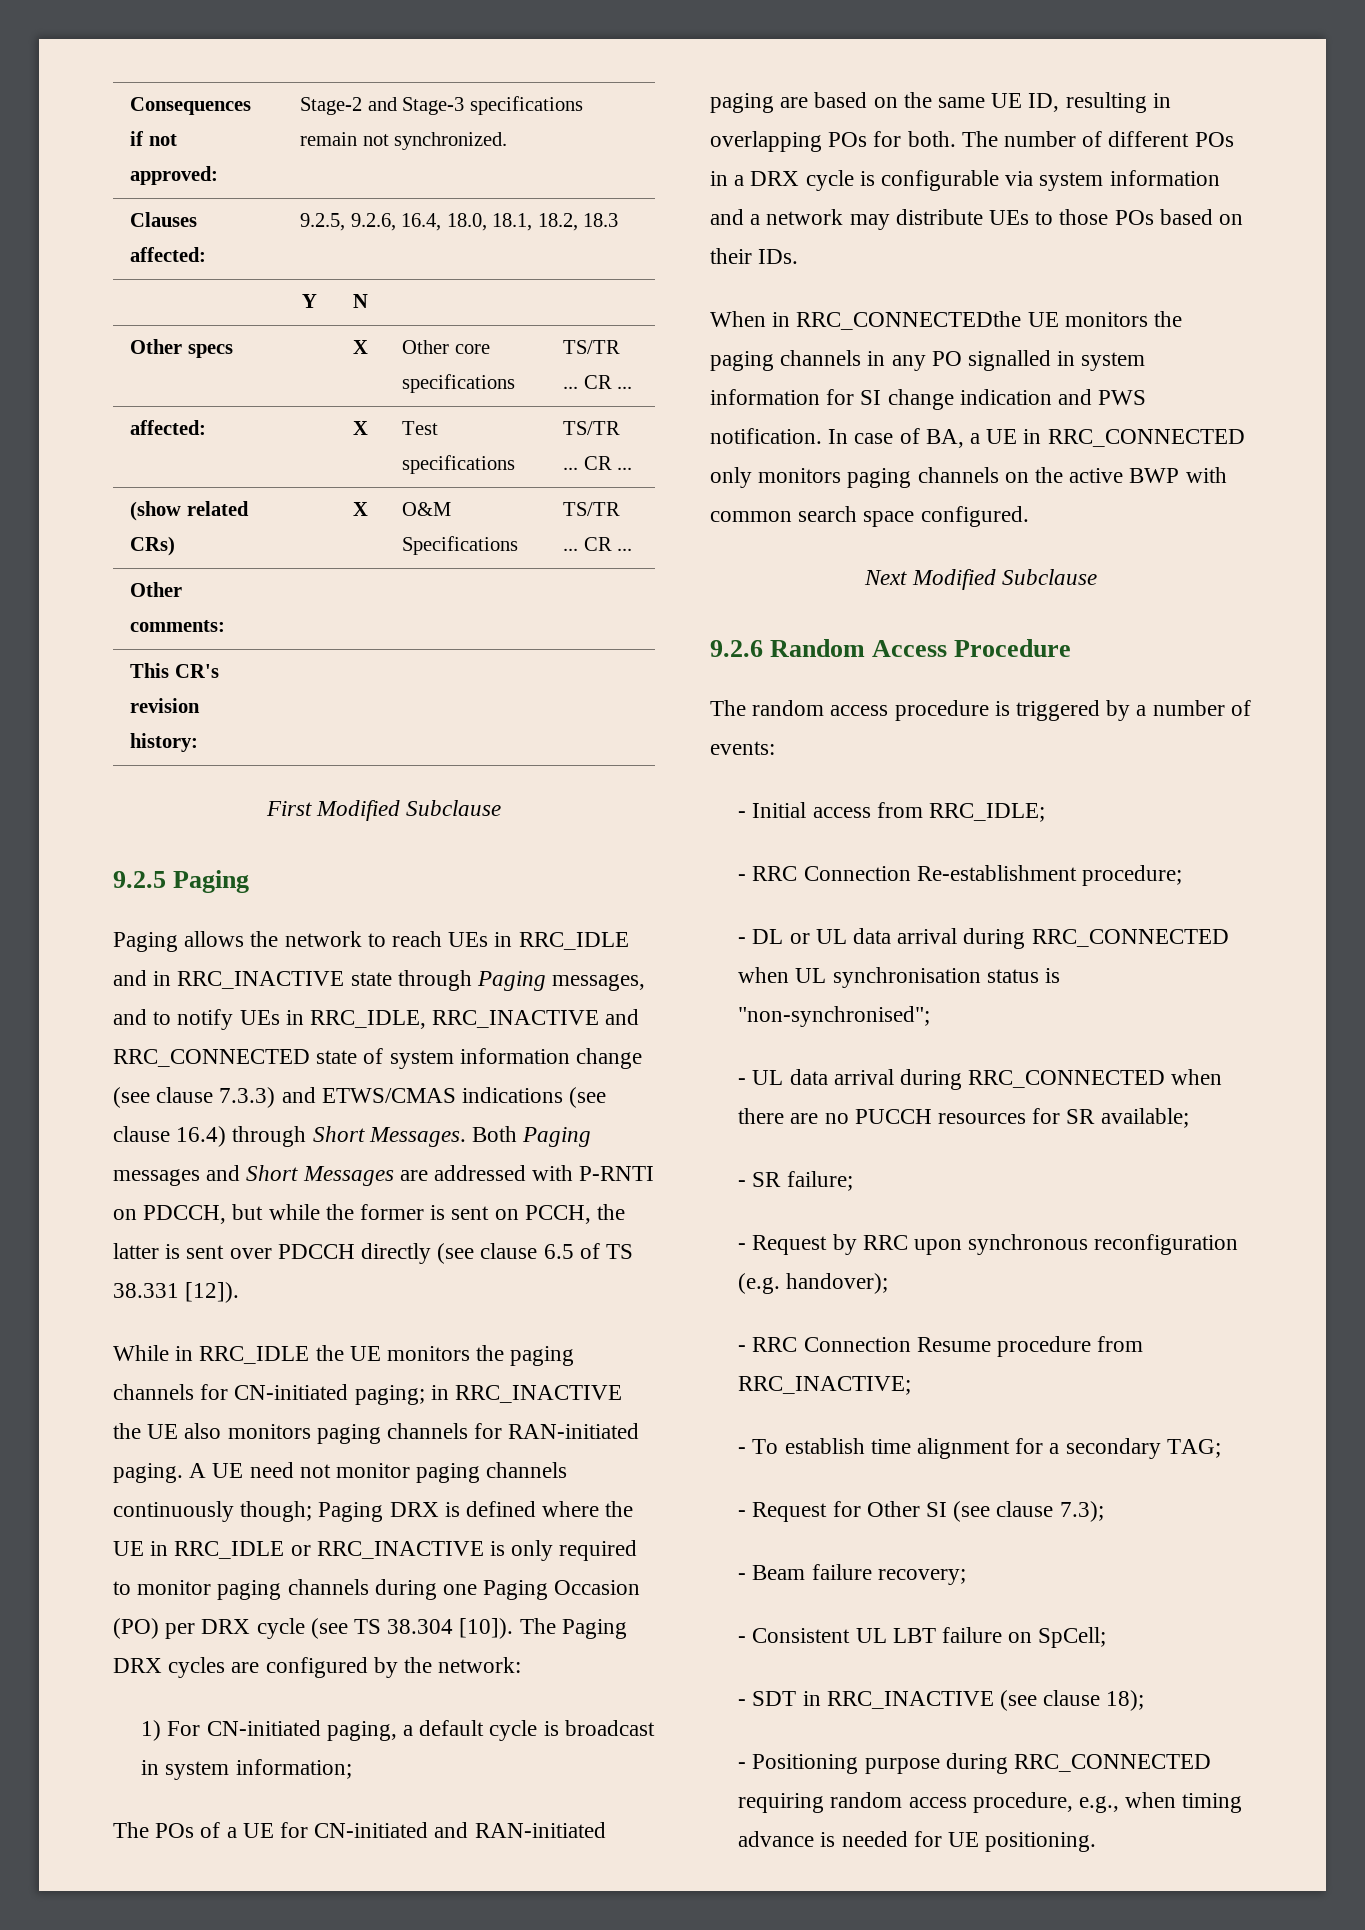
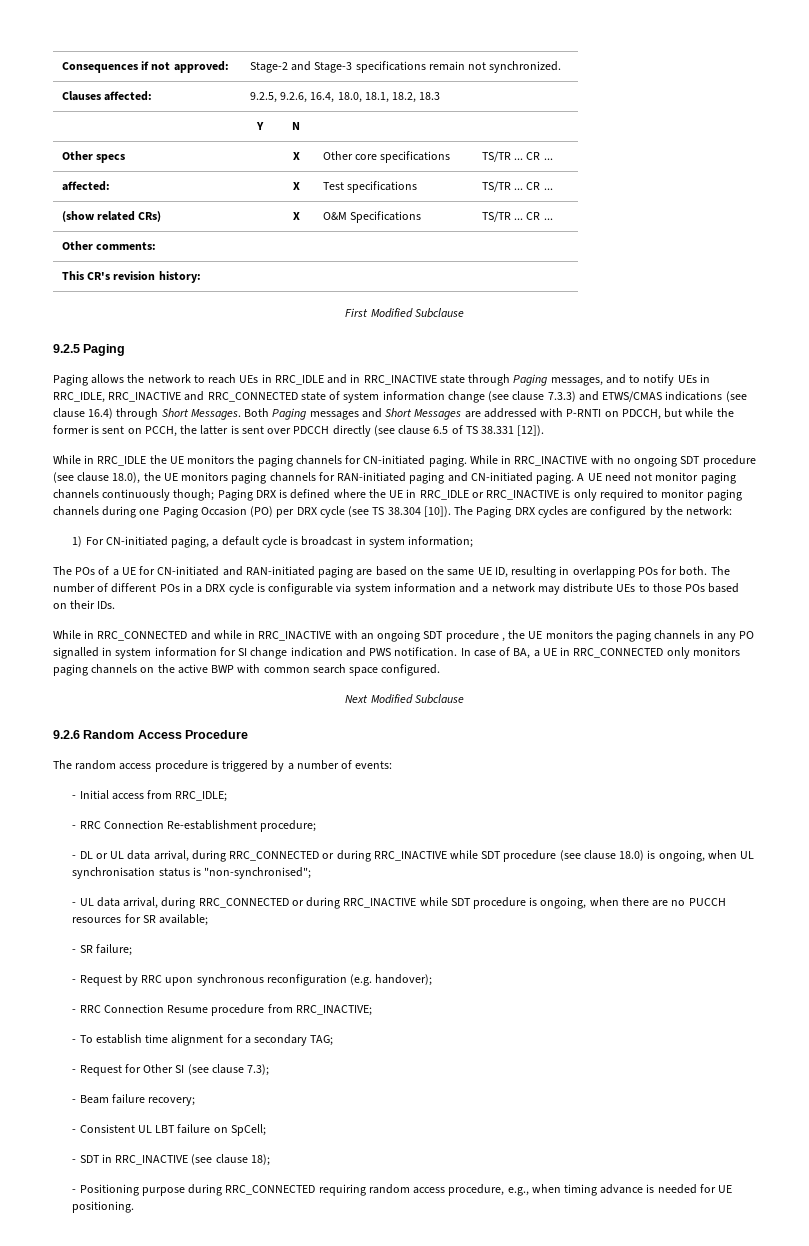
[354,1385,623,1405] [113,1423,222,1439] paging; in RRC_INACTIVE the UE also -> [428,455,756,467] [53,472,178,484] paging. While in RRC_INACTIVE with no ongoing SDT procedure (see clause 18.0), the UE
(640, 1431) none -> [409,472,533,484] paging and CN-initiated
[710,311,1022,330] When in RRC_CONNECTEDthe -> [53,630,526,642] While in RRC_CONNECTED and while in RRC_INACTIVE with an ongoing SDT procedure , the
[897,928,1229,949] arrival during RRC_CONNECTED -> [153,850,705,862] arrival, during RRC_CONNECTED or during RRC_INACTIVE while SDT procedure (see clause 18.0) is ongoing,
[833,1069,1166,1090] arrival during RRC_CONNECTED -> [123,897,587,909] arrival, during RRC_CONNECTED or during RRC_INACTIVE while SDT procedure is ongoing,

